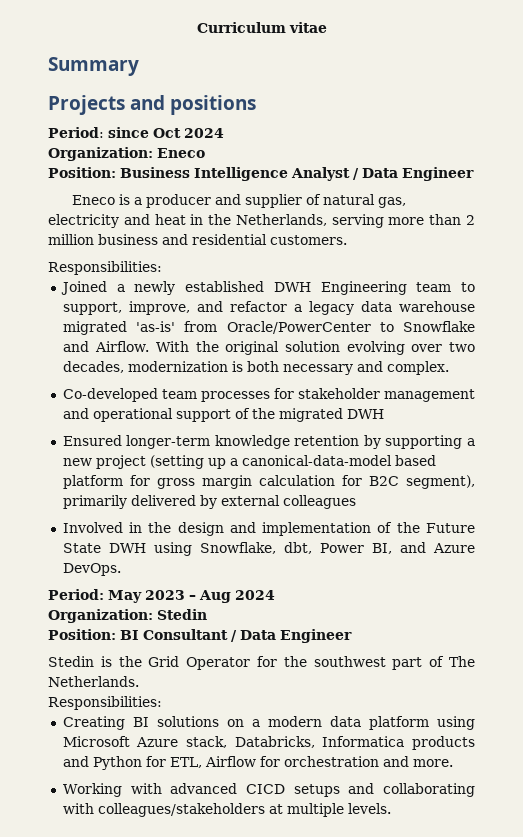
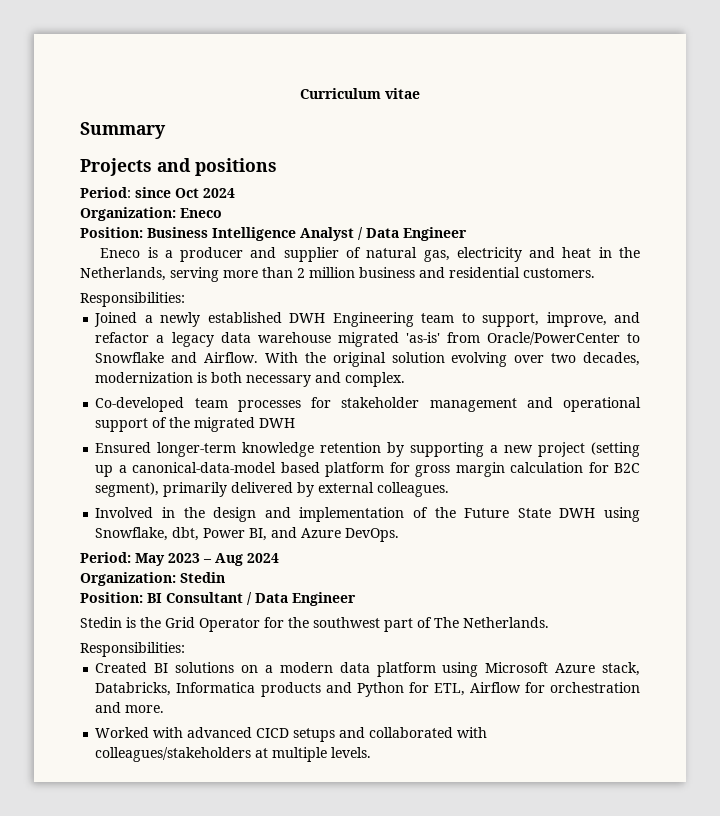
[282,495,356,509] colleagues -> [377,482,450,497] colleagues.
[62,716,125,730] Creating -> [95,662,148,673] Created
[62,783,122,797] Working -> [95,727,150,738] Worked
[383,783,475,797] collaborating -> [369,727,454,738] collaborated

